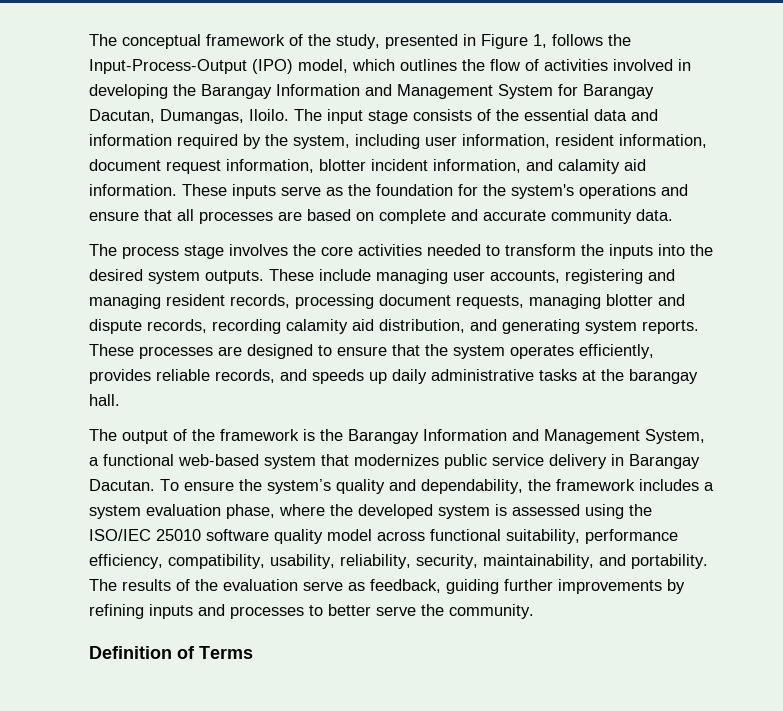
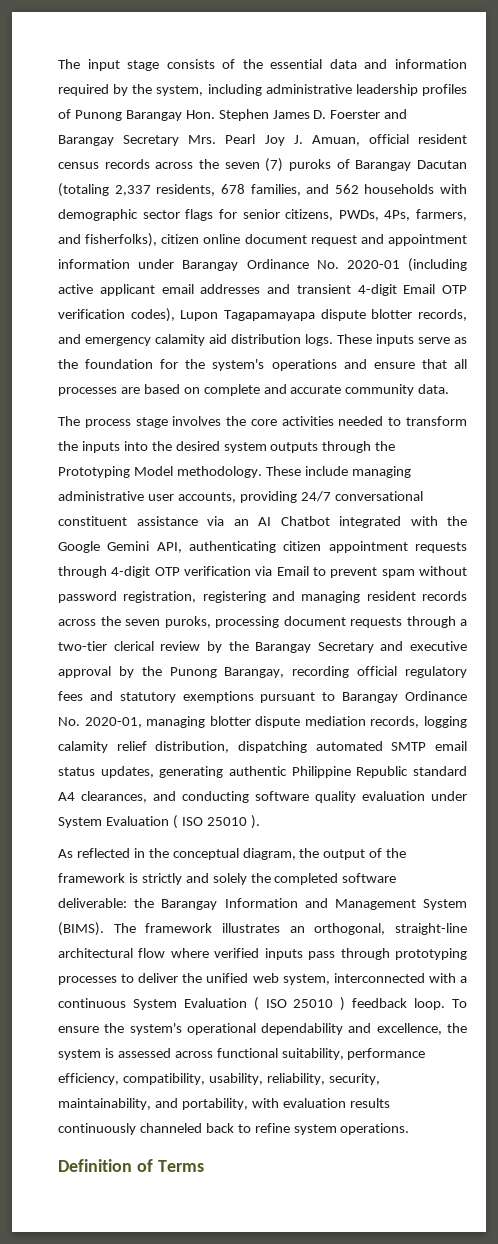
[89,34,631,49] [89,59,691,74] [89,84,654,99] [89,109,322,124] The conceptual framework of the study, presented in Figure 1, follows the Input-Process-Output (IPO) model, which outlines the flow of activities involved in developing the Barangay Information and Management System for Barangay Dacutan, Dumangas, Iloilo. The -> [58,59,80,69] The
[425,134,707,148] [89,159,646,174] [89,184,177,196] user information, resident information, document request information, blotter incident information, and calamity aid information. -> [265,84,467,96] [58,109,408,121] [58,134,467,146] [58,158,467,172] [58,183,467,197] [58,209,467,221] [58,233,467,247] [58,258,467,272] [58,284,467,296] [58,308,468,322] [58,334,333,346] administrative leadership profiles of Punong Barangay Hon. Stephen James D. Foerster and Barangay Secretary Mrs. Pearl Joy J. Amuan, official resident census records across the seven (7) puroks of Barangay Dacutan (totaling 2,337 residents, 678 families, and 562 households with demographic sector flags for senior citizens, PWDs, 4Ps, farmers, and fisherfolks), citizen online document request and appointment information under Barangay Ordinance No. 2020-01 (including active applicant email addresses and transient 4-digit Email OTP verification codes), Lupon Tagapamayapa dispute blotter records, and emergency calamity aid distribution logs.
[205,270,264,284] outputs. -> [270,441,396,453] [58,466,262,478] outputs through the Prototyping Model methodology.
(448, 276) none -> [58,491,144,501] administrative
[565,269,675,284] [89,294,685,309] [89,319,699,334] [89,344,654,359] [89,369,698,384] [89,394,120,406] [89,429,117,441] registering and managing resident records, processing document requests, managing blotter and dispute records, recording calamity aid distribution, and generating system reports. These processes are designed to ensure that the system operates efficiently, provides reliable records, and speeds up daily administrative tasks at the barangay hall. // The -> [239,491,423,503] [58,516,467,528] [58,541,467,553] [58,566,467,578] [58,591,467,603] [58,616,467,628] [58,641,467,653] [58,666,468,678] [58,691,467,703] [58,716,467,728] [58,741,467,753] [58,766,467,778] [58,791,467,803] [58,815,260,829] [58,848,320,860] providing 24/7 conversational constituent assistance via an AI Chatbot integrated with the Google Gemini API, authenticating citizen appointment requests through 4-digit OTP verification via Email to prevent spam without password registration, registering and managing resident records across the seven puroks, processing document requests through a two-tier clerical review by the Barangay Secretary and executive approval by the Punong Barangay, recording official regulatory fees and statutory exemptions pursuant to Barangay Ordinance No. 2020-01, managing blotter dispute mediation records, logging calamity relief distribution, dispatching automated SMTP email status updates, generating authentic Philippine Republic standard A4 clearances, and conducting software quality evaluation under System Evaluation ( ISO 25010 ). // As reflected in the conceptual diagram, the
[320,429,705,444] [89,454,700,469] [89,479,714,494] [89,504,652,519] [89,529,372,544] the Barangay Information and Management System, a functional web-based system that modernizes public service delivery in Barangay Dacutan. To ensure the system’s quality and dependability, the framework includes a system evaluation phase, where the developed system is assessed using the ISO/IEC 25010 software quality model -> [141,873,397,885] [58,898,467,910] [58,922,467,936] [58,948,468,960] [58,973,467,985] [58,997,468,1011] [58,1023,467,1035] [58,1048,171,1060] strictly and solely the completed software deliverable: the Barangay Information and Management System (BIMS). The framework illustrates an orthogonal, straight-line architectural flow where verified inputs pass through prototyping processes to deliver the unified web system, interconnected with a continuous System Evaluation ( ISO 25010 ) feedback loop. To ensure the system's operational dependability and excellence, the system is assessed
[631,554,708,569] [89,579,685,594] [89,604,534,619] portability. The results of the evaluation serve as feedback, guiding further improvements by refining inputs and processes to better serve the community. -> [181,1098,390,1110] [58,1123,410,1135] portability, with evaluation results continuously channeled back to refine system operations.

